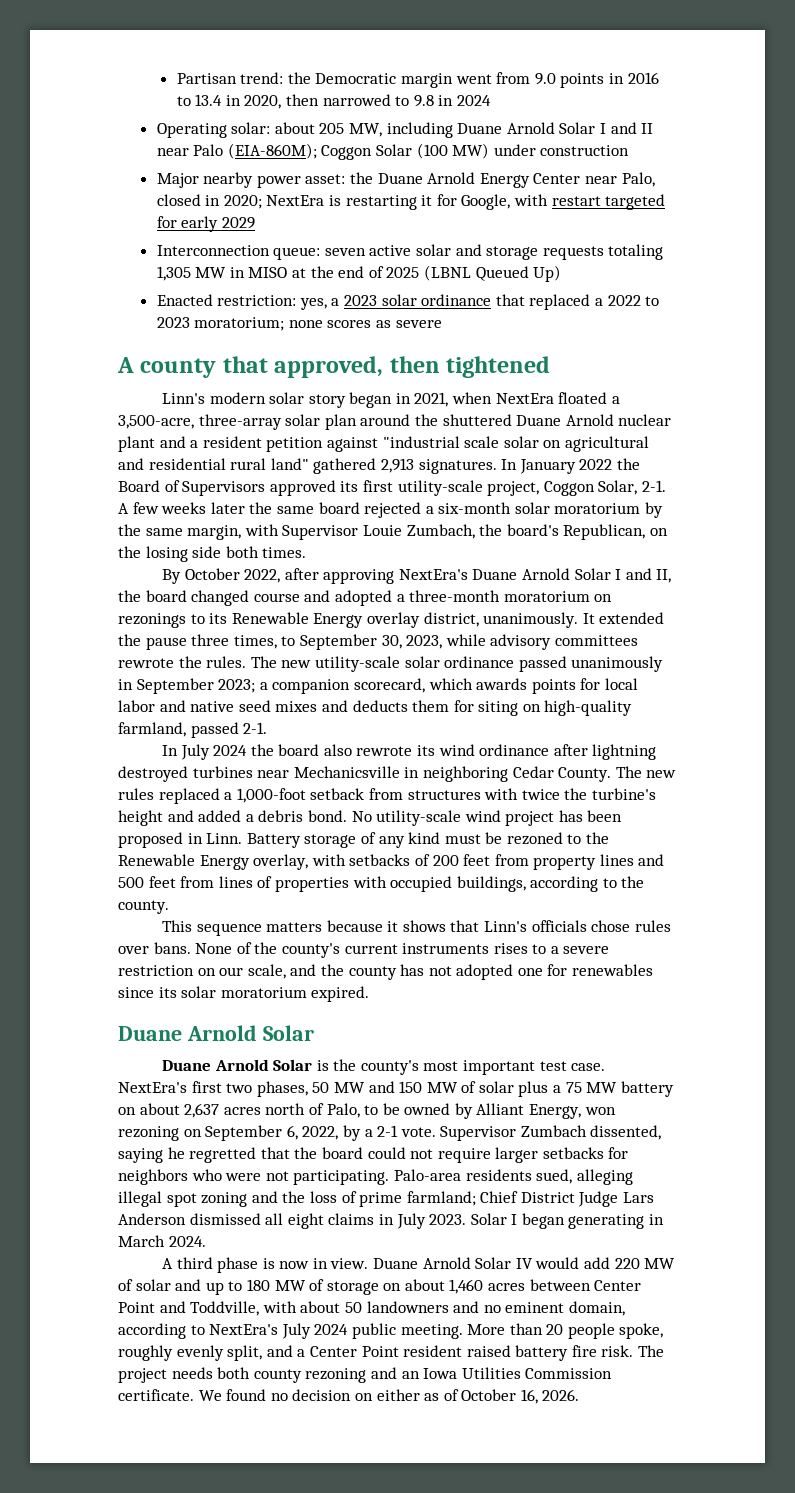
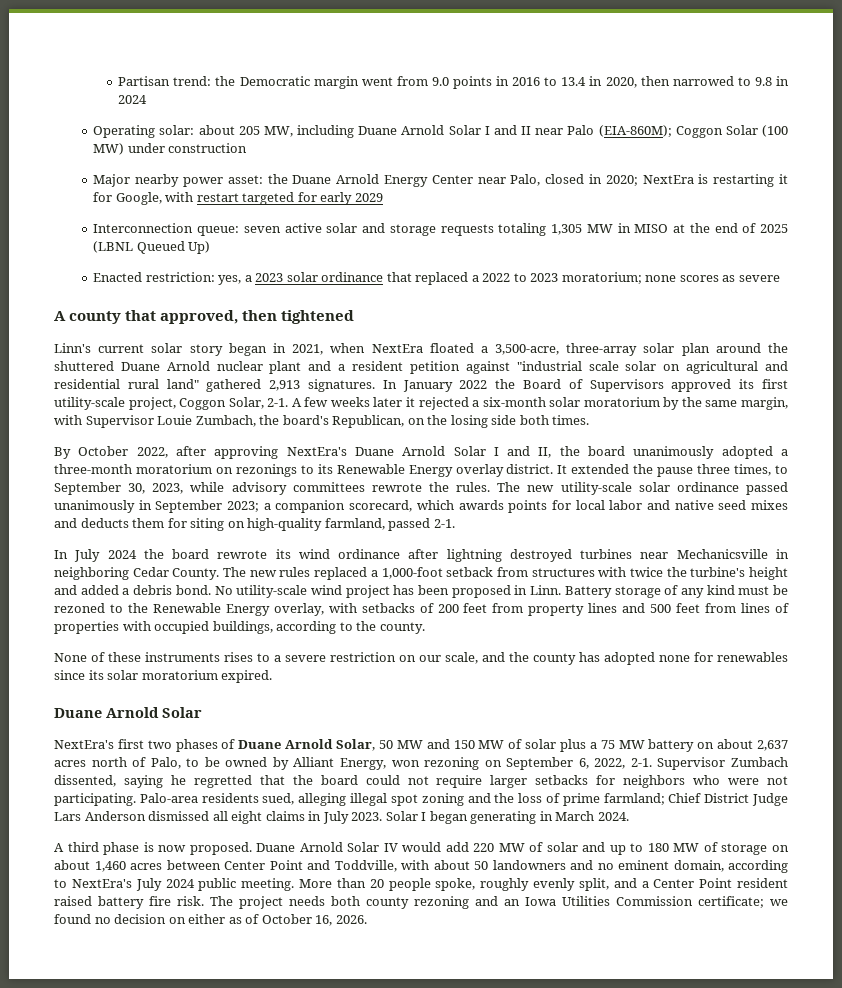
[209,392,266,404] modern -> [98,344,145,353] current
[249,502,360,514] the same board -> [406,397,415,407] it
[191,590,331,606] changed course and -> [633,446,715,459] unanimously
[423,612,579,628] district, unanimously. -> [506,464,554,474] district.
[323,744,352,756] also -> (210, 554) none
[161,920,671,936] [118,942,398,958] This sequence matters because it shows that Linn's officials chose rules over bans. None of the county's current -> [54,652,141,662] None of these
[428,964,543,980] not adopted one -> [604,652,690,665] adopted none
[161,1059,606,1075] [118,1081,308,1097] Duane Arnold Solar is the county's most important test case. NextEra's first two phases, -> [54,739,376,752] NextEra's first two phases of Duane Arnold Solar,
[342,1125,436,1141] by a 2-1 vote. -> [630,758,652,767] 2-1.
[312,1258,369,1269] in view. -> [189,842,252,855] proposed.
[118,1389,222,1401] certificate. We -> [698,896,788,908] certificate; we

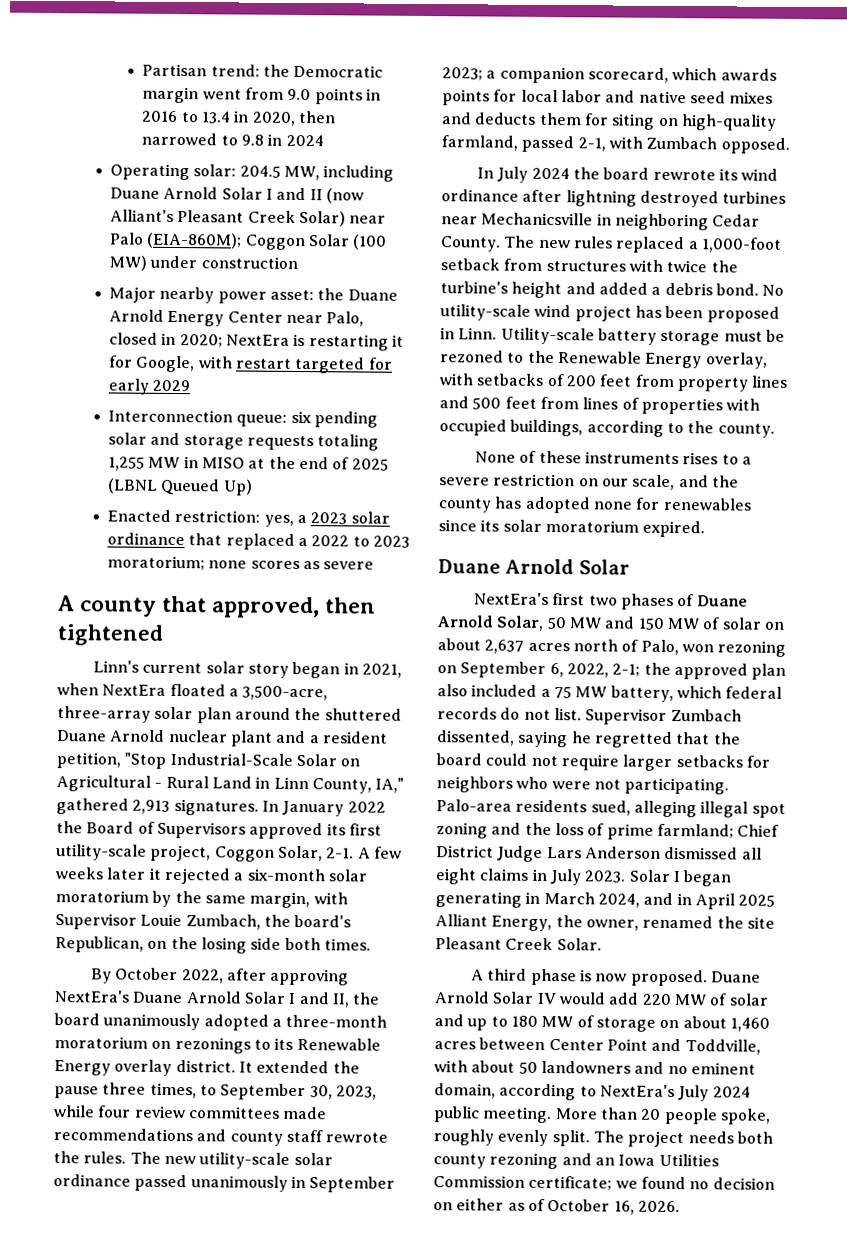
[198,125,260,135] about 205 -> [239,165,281,178] 204.5
(532, 130) none -> [325,188,364,204] [109,209,346,227] (now Alliant's Pleasant Creek Solar)
[243,223,322,233] seven active -> [290,410,378,428] six pending
[551,224,583,235] 1,305 -> [107,456,145,471] 1,255
[409,361,789,374] [54,379,199,389] petition against "industrial scale solar on agricultural and residential rural land" -> [56,752,361,769] [56,775,405,794] petition, "Stop Industrial-Scale Solar on Agricultural - Rural Land in Linn County, IA,"
[231,482,365,495] advisory committees -> [98,1105,328,1120] [53,1128,323,1146] four review committees made recommendations and county staff
[433,519,455,528] 2-1. -> [577,136,790,154] 2-1, with Zumbach opposed.
[564,585,735,598] Battery storage of any kind -> [500,327,721,346] Utility-scale battery storage
[559,739,695,752] plus a 75 MW battery -> (762, 623) none
[186,757,387,770] to be owned by Alliant Energy, -> (679, 647) none
[630,758,652,767] 2-1. -> [612,662,787,680] [437,684,783,703] [437,707,582,721] 2-1; the approved plan also included a 75 MW battery, which federal records do not list.
[597,812,629,821] 2024. -> [597,892,776,910] [435,914,775,932] [435,937,602,951] 2024, and in April 2025 Alliant Energy, the owner, renamed the site Pleasant Creek Solar.
[578,878,789,891] [54,896,204,909] split, and a Center Point resident raised battery fire risk. -> [551,1130,590,1147] split.

